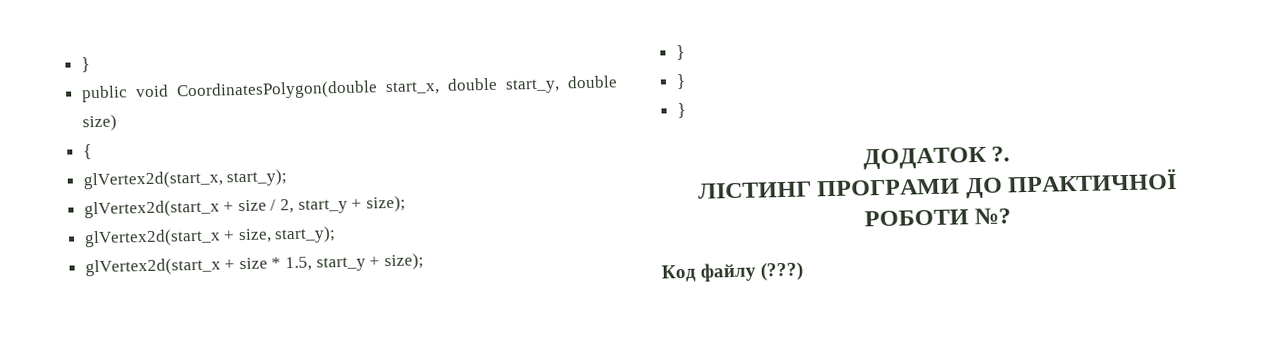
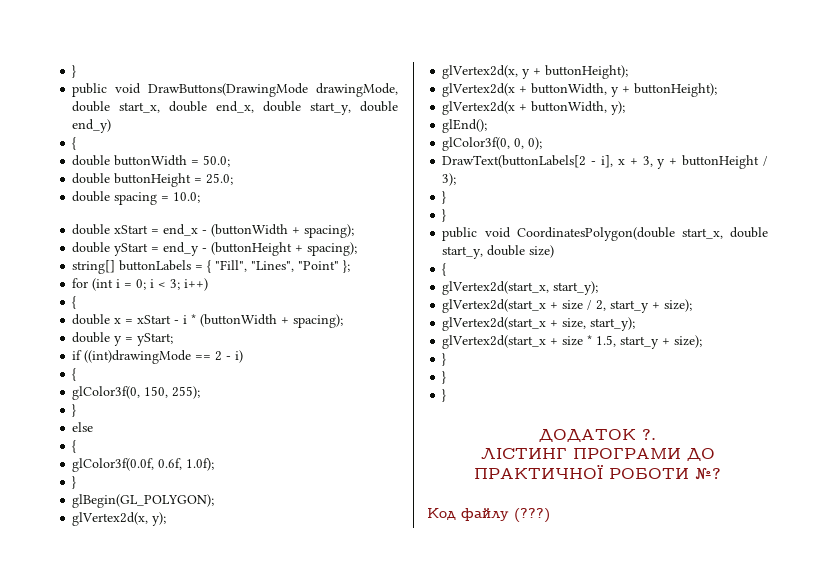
[80,57,90,73] } -> [72,65,77,78] [72,83,398,97] [72,101,399,115] [72,119,112,133] [72,137,77,150] [72,155,231,167] [72,173,234,187] [72,191,201,205] [72,224,355,238] [72,242,358,256] [72,260,351,274] [72,278,209,291] [72,296,77,309] [72,314,344,328] [72,332,174,346] [72,350,244,364] [72,368,77,381] [72,386,201,400] [72,404,77,417] [72,422,94,432] [72,440,77,453] [72,458,215,472] [72,476,77,489] [72,494,215,508] [72,512,167,526] [442,65,629,79] [442,83,718,97] [442,101,626,115] [442,119,488,133] [442,137,543,151] [442,155,768,169] [442,173,457,186] [442,191,447,204] [442,209,447,222] } // public void DrawButtons(DrawingMode drawingMode, double start_x, double end_x, double start_y, double end_y) // { // double buttonWidth = 50.0; // double buttonHeight = 25.0; // double spacing = 10.0; // double xStart = end_x - (buttonWidth + spacing); // double yStart = end_y - (buttonHeight + spacing); // string[] buttonLabels = { "Fill", "Lines", "Point" }; // for (int i = 0; i < 3; i++) // { // double x = xStart - i * (buttonWidth + spacing); // double y = yStart; // if ((int)drawingMode == 2 - i) // { // glColor3f(0, 150, 255); // } // else // { // glColor3f(0.0f, 0.6f, 1.0f); // } // glBegin(GL_POLYGON); // glVertex2d(x, y); // glVertex2d(x, y + buttonHeight); // glVertex2d(x + buttonWidth, y + buttonHeight); // glVertex2d(x + buttonWidth, y); // glEnd(); // glColor3f(0, 0, 0); // DrawText(buttonLabels[2 - i], x + 3, y + buttonHeight / 3); // } // }

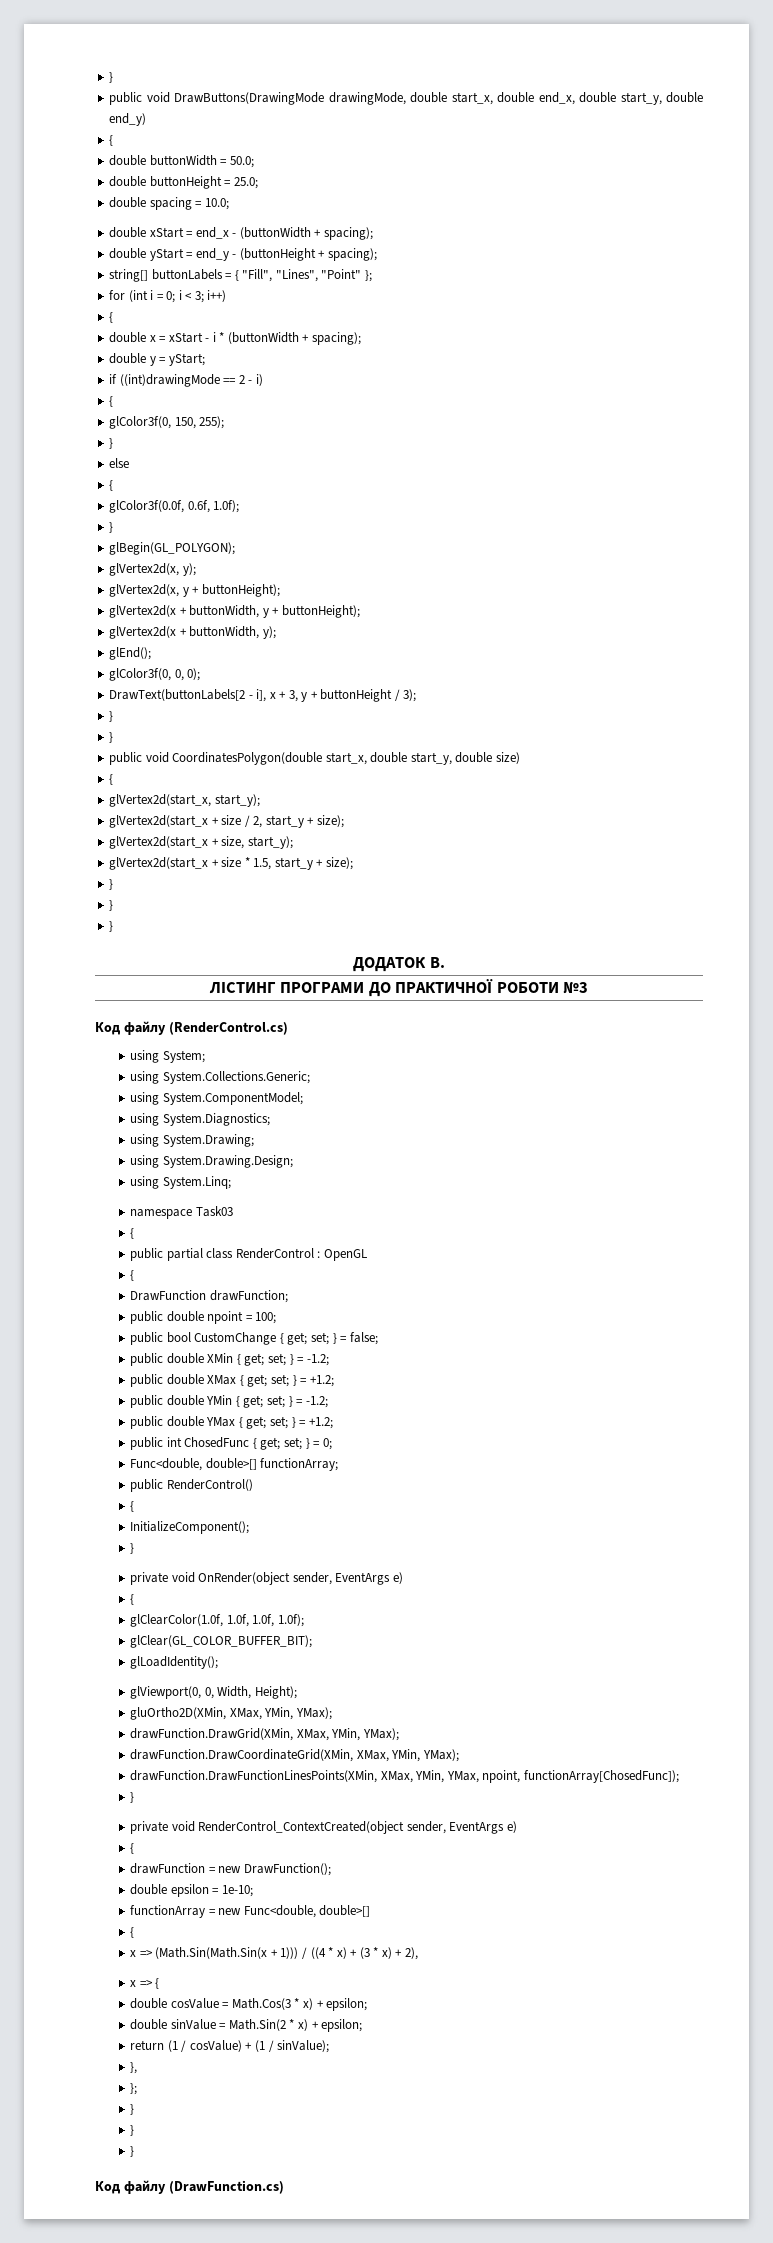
[642,429,656,440] ?. -> [429,957,445,968] В.
[695,467,721,480] [427,508,550,523] №? // Код файлу (???) -> [563,982,589,994] [95,1021,288,1035] [130,1050,205,1063] [130,1071,310,1084] [130,1092,303,1105] [130,1113,270,1126] [130,1134,254,1147] [130,1155,293,1168] [130,1176,231,1189] [130,1206,233,1219] [130,1228,135,1239] [130,1248,367,1261] [130,1270,135,1281] [130,1290,288,1303] [130,1311,277,1324] [130,1332,378,1345] [130,1353,329,1366] [130,1374,334,1387] [130,1395,328,1408] [130,1416,333,1429] [130,1437,332,1450] [130,1458,339,1471] [130,1479,253,1492] [130,1501,135,1512] [130,1521,250,1534] [130,1543,135,1554] [130,1572,403,1585] [130,1594,135,1605] [130,1614,304,1627] [130,1635,313,1648] [130,1656,219,1669] [130,1686,297,1699] [130,1707,332,1720] [130,1728,399,1741] [130,1749,459,1762] [130,1770,679,1783] [130,1792,135,1803] [130,1821,517,1834] [130,1843,135,1854] [130,1863,331,1876] [130,1884,253,1897] [130,1905,371,1918] [130,1927,135,1938] [130,1947,418,1960] [130,1978,160,1989] [130,1998,368,2011] [130,2019,363,2032] [130,2040,330,2053] [130,2062,138,2074] [130,2083,138,2095] [130,2104,135,2115] [130,2125,135,2136] [130,2146,135,2157] [95,2180,284,2194] №3 // Код файлу (RenderControl.cs) // using System; // using System.Collections.Generic; // using System.ComponentModel; // using System.Diagnostics; // using System.Drawing; // using System.Drawing.Design; // using System.Linq; // namespace Task03 // { // public partial class RenderControl : OpenGL // { // DrawFunction drawFunction; // public double npoint = 100; // public bool CustomChange { get; set; } = false; // public double XMin { get; set; } = -1.2; // public double XMax { get; set; } = +1.2; // public double YMin { get; set; } = -1.2; // public double YMax { get; set; } = +1.2; // public int ChosedFunc { get; set; } = 0; // Func<double, double>[] functionArray; // public RenderControl() // { // InitializeComponent(); // } // private void OnRender(object sender, EventArgs e) // { // glClearColor(1.0f, 1.0f, 1.0f, 1.0f); // glClear(GL_COLOR_BUFFER_BIT); // glLoadIdentity(); // glViewport(0, 0, Width, Height); // gluOrtho2D(XMin, XMax, YMin, YMax); // drawFunction.DrawGrid(XMin, XMax, YMin, YMax); // drawFunction.DrawCoordinateGrid(XMin, XMax, YMin, YMax); // drawFunction.DrawFunctionLinesPoints(XMin, XMax, YMin, YMax, npoint, functionArray[ChosedFunc]); // } // private void RenderControl_ContextCreated(object sender, EventArgs e) // { // drawFunction = new DrawFunction(); // double epsilon = 1e-10; // functionArray = new Func<double, double>[] // { // x => (Math.Sin(Math.Sin(x + 1))) / ((4 * x) + (3 * x) + 2), // x => { // double cosValue = Math.Cos(3 * x) + epsilon; // double sinValue = Math.Sin(2 * x) + epsilon; // return (1 / cosValue) + (1 / sinValue); // }, // }; // } // } // } // Код файлу (DrawFunction.cs)

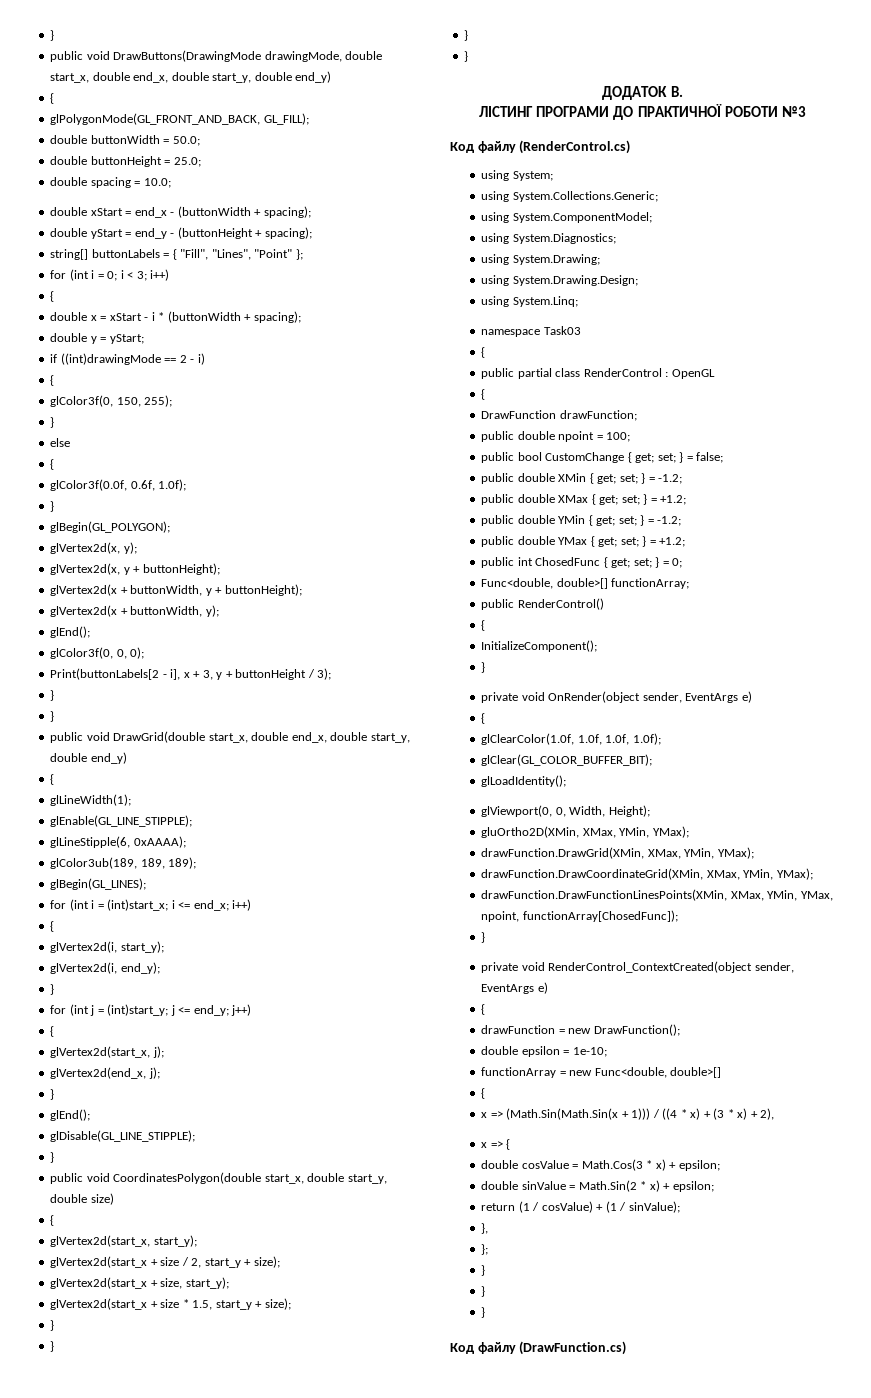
(114, 140) none -> [50,113,309,125] // glPolygonMode(GL_FRONT_AND_BACK, GL_FILL);
[109,689,246,701] DrawText(buttonLabels[2 -> [50,668,160,680] Print(buttonLabels[2
(114, 737) none -> [50,731,410,743] [50,752,127,764] [50,774,55,785] [50,794,132,806] [50,815,193,827] [50,836,186,848] [50,857,197,869] [50,878,147,890] [50,899,252,911] [50,921,55,932] [50,941,164,953] [50,962,160,974] [50,984,55,995] [50,1004,252,1016] [50,1026,55,1037] [50,1046,164,1058] [50,1067,160,1079] [50,1089,55,1100] [50,1109,91,1121] [50,1130,196,1142] [50,1152,55,1163] // public void DrawGrid(double start_x, double end_x, double start_y, double end_y) // { // glLineWidth(1); // glEnable(GL_LINE_STIPPLE); // glLineStipple(6, 0xAAAA); // glColor3ub(189, 189, 189); // glBegin(GL_LINES); // for (int i = (int)start_x; i <= end_x; i++) // { // glVertex2d(i, start_y); // glVertex2d(i, end_y); // } // for (int j = (int)start_y; j <= end_y; j++) // { // glVertex2d(start_x, j); // glVertex2d(end_x, j); // } // glEnd(); // glDisable(GL_LINE_STIPPLE); // }
(114, 926) none -> [464,51,469,62] // }

